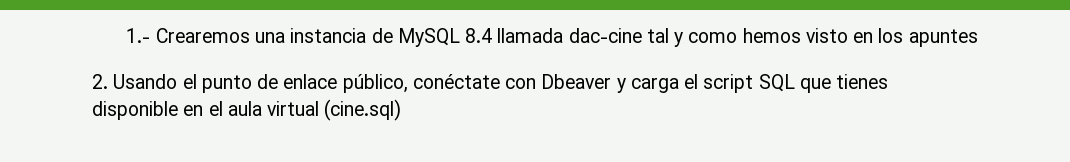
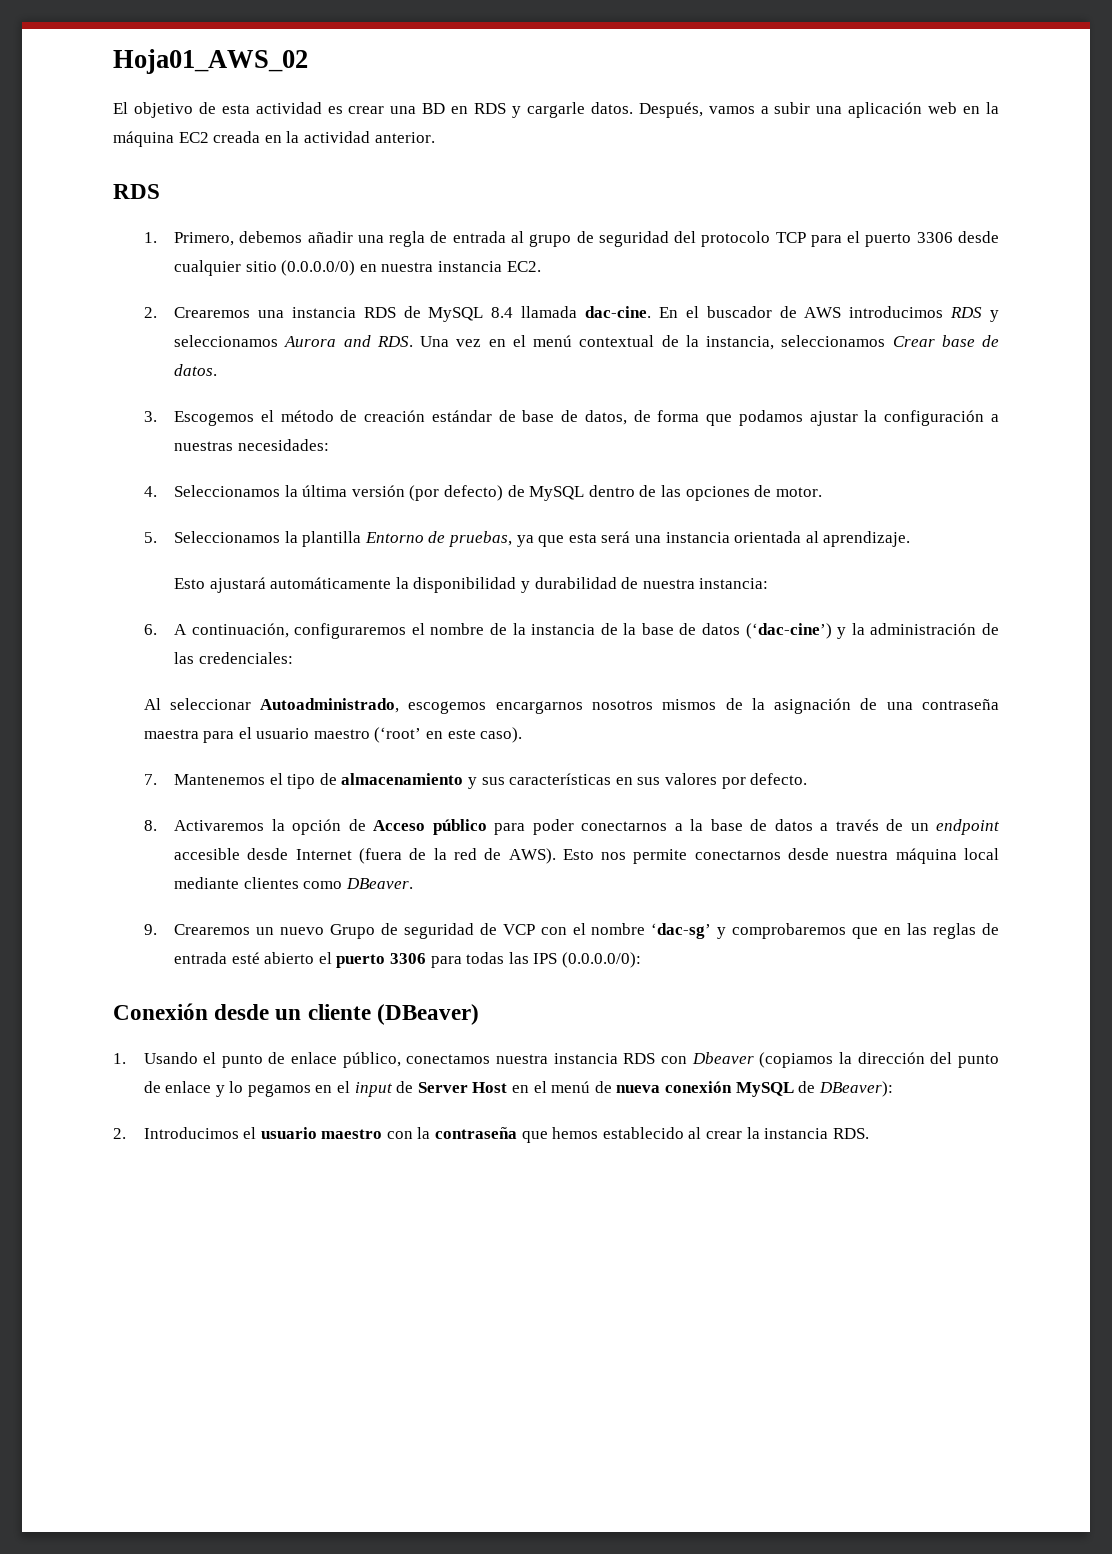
[126,28,151,43] 1.- -> [113,49,308,74] [113,102,999,118] [113,131,435,147] [113,184,160,199] [143,231,999,247] [174,260,541,276] [143,307,157,318] Hoja01_AWS_02 // El objetivo de esta actividad es crear una BD en RDS y cargarle datos. Después, vamos a subir una aplicación web en la máquina EC2 creada en la actividad anterior. // RDS // 1. Primero, debemos añadir una regla de entrada al grupo de seguridad del protocolo TCP para el puerto 3306 desde cualquier sitio (0.0.0.0/0) en nuestra instancia EC2. // 2.
(367, 35) none -> [363,307,396,318] RDS
[568,28,978,47] [92,74,108,89] dac-cine tal y como hemos visto en los apuntes // 2. -> [585,306,1000,322] [174,335,1000,350] [174,364,218,376] [143,410,1000,426] [174,439,329,451] [143,485,822,501] [143,531,911,547] [174,577,769,593] [143,623,999,639] [174,652,293,664] [143,698,999,714] [143,727,523,743] [143,773,808,789] [143,819,1001,835] [174,848,999,864] [174,877,413,889] [143,923,1000,939] [174,952,641,968] [113,1003,479,1025] [113,1053,126,1064] dac-cine. En el buscador de AWS introducimos RDS y seleccionamos Aurora and RDS. Una vez en el menú contextual de la instancia, seleccionamos Crear base de datos. // 3. Escogemos el método de creación estándar de base de datos, de forma que podamos ajustar la configuración a nuestras necesidades: // 4. Seleccionamos la última versión (por defecto) de MySQL dentro de las opciones de motor. // 5. Seleccionamos la plantilla Entorno de pruebas, ya que esta será una instancia orientada al aprendizaje. // Esto ajustará automáticamente la disponibilidad y durabilidad de nuestra instancia: // 6. A continuación, configuraremos el nombre de la instancia de la base de datos (‘dac-cine’) y la administración de las credenciales: // Al seleccionar Autoadministrado, escogemos encargarnos nosotros mismos de la asignación de una contraseña maestra para el usuario maestro (‘root’ en este caso). // 7. Mantenemos el tipo de almacenamiento y sus características en sus valores por defecto. // 8. Activaremos la opción de Acceso público para poder conectarnos a la base de datos a través de un endpoint accesible desde Internet (fuera de la red de AWS). Esto nos permite conectarnos desde nuestra máquina local mediante clientes como DBeaver. // 9. Crearemos un nuevo Grupo de seguridad de VCP con el nombre ‘dac-sg’ y comprobaremos que en las reglas de entrada esté abierto el puerto 3306 para todas las IPS (0.0.0.0/0): // Conexión desde un cliente (DBeaver) // 1.
[412,74,889,93] [92,99,402,121] conéctate con Dbeaver y carga el script SQL que tienes disponible en el aula virtual (cine.sql) -> [406,1052,1000,1068] [143,1081,893,1097] [113,1127,869,1143] conectamos nuestra instancia RDS con Dbeaver (copiamos la dirección del punto de enlace y lo pegamos en el input de Server Host en el menú de nueva conexión MySQL de DBeaver): // 2. Introducimos el usuario maestro con la contraseña que hemos establecido al crear la instancia RDS.

